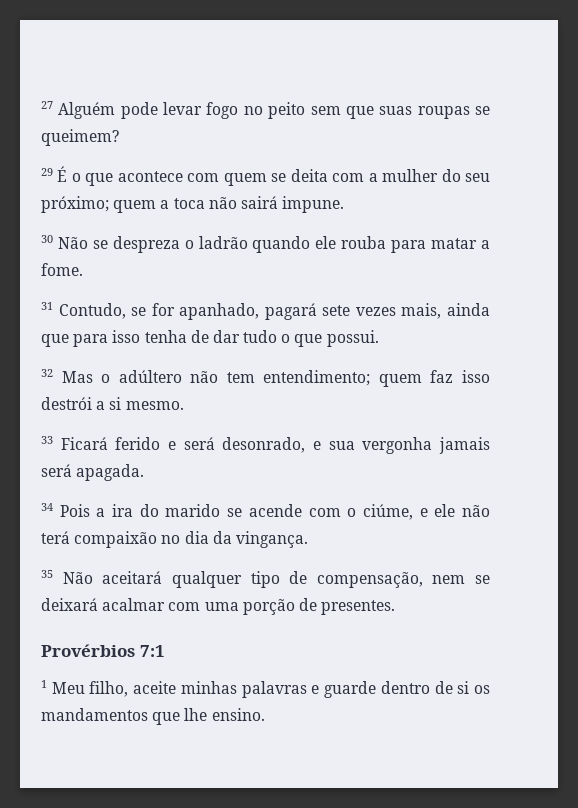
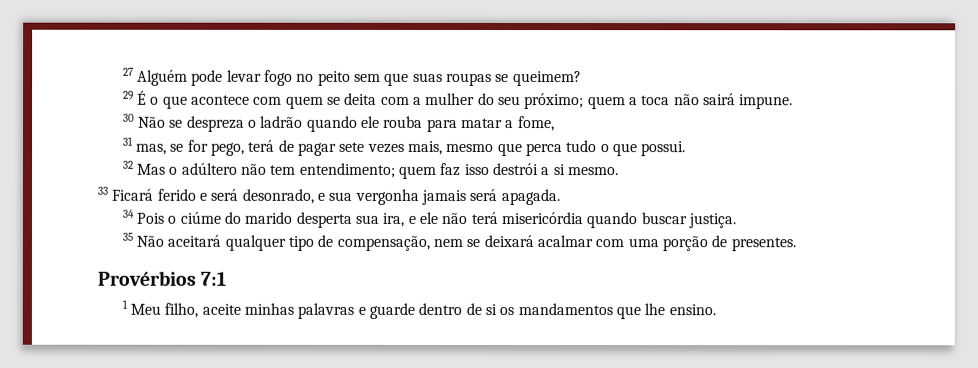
[41,263,83,276] fome. -> [517,116,555,132] fome,
[58,303,126,319] Contudo, -> [136,143,168,155] mas,
[179,303,490,320] [41,330,240,347] apanhado, pagará sete vezes mais, ainda que para isso tenha de dar -> [211,139,563,157] pego, terá de pagar sete vezes mais, mesmo que perca
[96,504,490,520] [41,531,308,548] a ira do marido se acende com o ciúme, e ele não terá compaixão no dia da vingança. -> [167,211,736,229] o ciúme do marido desperta sua ira, e ele não terá misericórdia quando buscar justiça.

